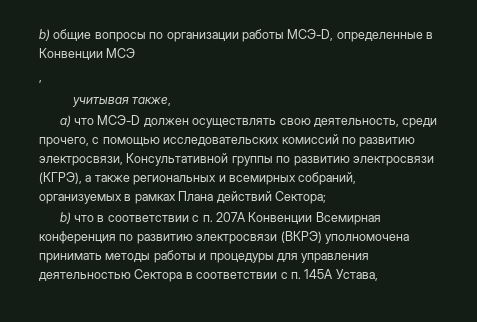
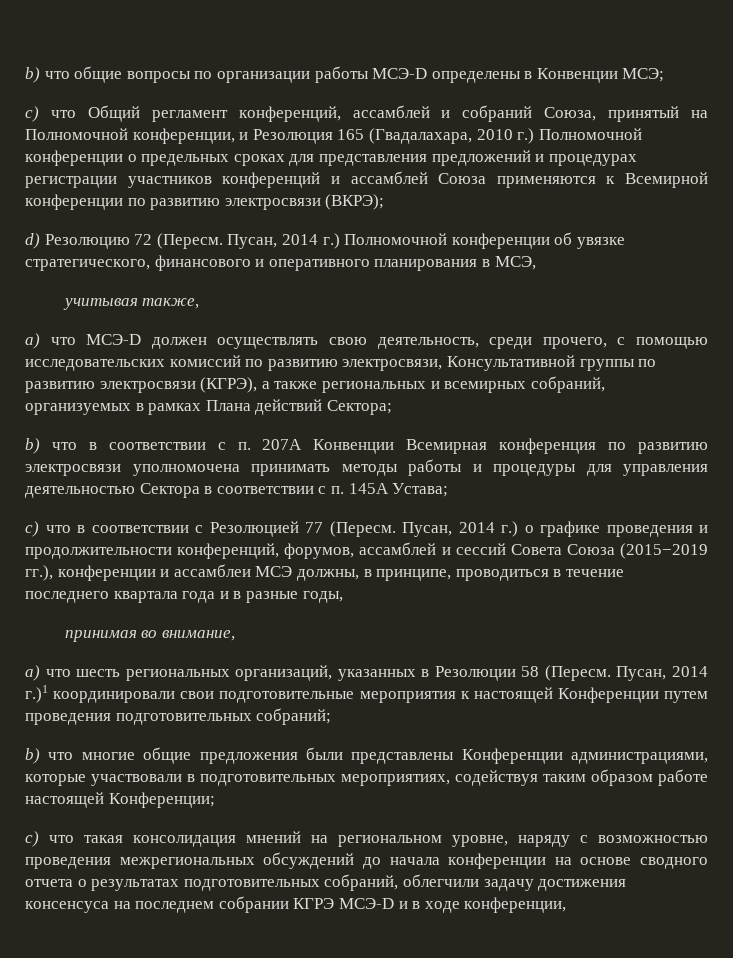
[39,29,50,41] b) -> [25,67,70,83] b) что
[287,29,433,42] [39,48,136,60] [39,80,42,83] МСЭ-D, определенные в Конвенции МСЭ // , -> [372,68,665,83] [25,105,708,122] [25,128,642,144] [25,150,637,166] [25,171,708,188] [25,194,385,210] [25,232,625,249] [25,255,536,271] МСЭ-D определены в Конвенции МСЭ; // c) что Общий регламент конференций, ассамблей и собраний Союза, принятый на Полномочной конференции, и Резолюция 165 (Гвадалахара, 2010 г.) Полномочной конференции о предельных сроках для представления предложений и процедурах регистрации участников конференций и ассамблей Союза применяются к Всемирной конференции по развитию электросвязи (ВКРЭ); // d) Резолюцию 72 (Пересм. Пусан, 2014 г.) Полномочной конференции об увязке стратегического, финансового и оперативного планирования в МСЭ,
[280,231,322,243] (ВКРЭ) -> (121, 470) none
[335,269,378,281] Устава, -> [392,483,449,497] [25,521,708,537] [25,542,708,559] [25,564,624,581] [25,591,343,603] [64,630,235,642] [25,665,708,681] [25,685,708,703] [25,708,332,725] [25,747,708,764] [25,769,708,786] [25,792,215,808] [25,831,708,847] [25,852,708,869] [25,874,627,891] [25,896,567,913] Устава; // c) что в соответствии с Резолюцией 77 (Пересм. Пусан, 2014 г.) о графике проведения и продолжительности конференций, форумов, ассамблей и сессий Совета Союза (2015−2019 гг.), конференции и ассамблеи МСЭ должны, в принципе, проводиться в течение последнего квартала года и в разные годы, // принимая во внимание, // a) что шесть региональных организаций, указанных в Резолюции 58 (Пересм. Пусан, 2014 г.)1 координировали свои подготовительные мероприятия к настоящей Конференции путем проведения подготовительных собраний; // b) что многие общие предложения были представлены Конференции администрациями, которые участвовали в подготовительных мероприятиях, содействуя таким образом работе настоящей Конференции; // c) что такая консолидация мнений на региональном уровне, наряду с возможностью проведения межрегиональных обсуждений до начала конференции на основе сводного отчета о результатах подготовительных собраний, облегчили задачу достижения консенсуса на последнем собрании КГРЭ МСЭ-D и в ходе конференции,

